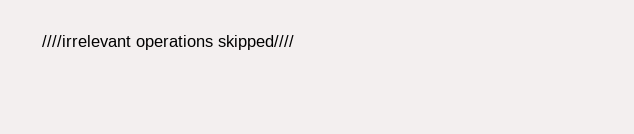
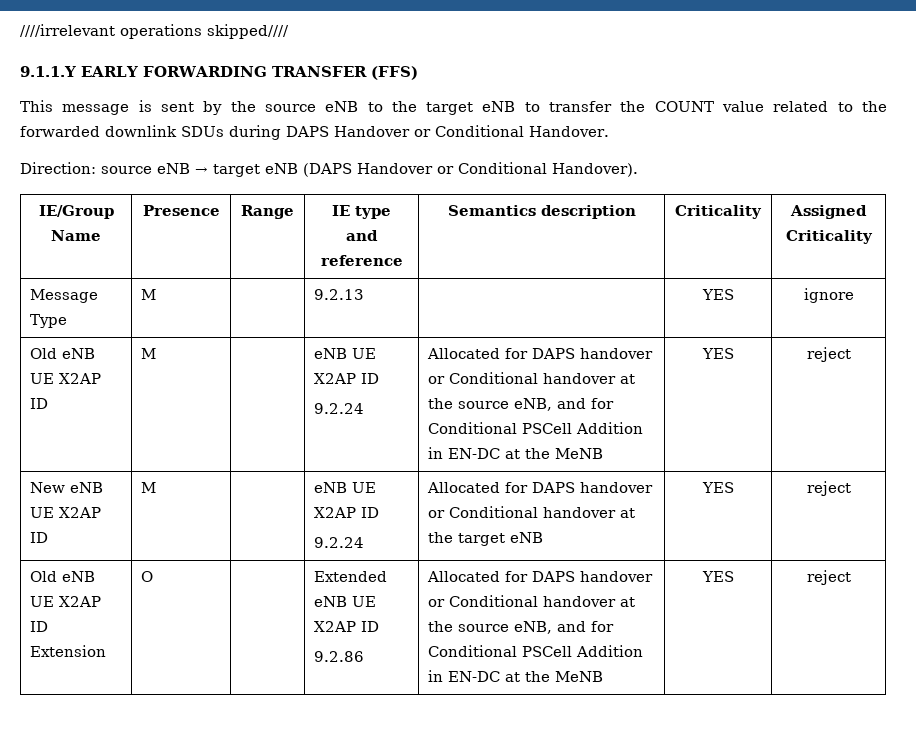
(294, 42) none -> [20,66,418,80] [20,100,887,115] [20,125,609,140] [20,162,638,177] [38,205,114,219] [51,230,101,241] [142,205,220,216] [241,205,294,219] [332,205,391,219] [346,230,378,241] [320,255,403,266] [447,205,636,219] [675,205,762,219] [790,205,867,219] [785,230,873,244] [30,289,99,303] [30,314,68,328] [141,289,157,300] [314,289,365,300] [701,289,734,300] [803,288,854,303] [30,348,96,359] [30,373,102,384] [30,398,49,409] [141,348,157,359] [314,348,377,359] [314,373,380,384] [314,403,365,414] [427,348,654,359] [428,372,636,384] [428,398,615,411] [428,422,644,434] [428,447,604,459] [701,348,734,359] [806,347,851,362] [30,482,104,493] [30,507,102,518] [30,532,49,543] [141,482,157,493] [314,482,377,493] [314,507,380,518] [314,537,365,548] [427,482,654,493] [428,506,636,518] [428,532,544,546] [701,482,734,493] [806,481,851,496] [30,571,96,582] [30,596,102,607] [30,621,49,632] [30,645,107,657] [141,571,154,582] [314,571,388,582] [314,596,377,607] [314,621,380,632] [314,651,365,662] [427,571,654,582] [428,595,636,607] [428,621,615,634] [428,645,644,657] [428,670,604,682] [701,571,734,582] [806,570,851,585] // 9.1.1.Y EARLY FORWARDING TRANSFER (FFS) // This message is sent by the source eNB to the target eNB to transfer the COUNT value related to the forwarded downlink SDUs during DAPS Handover or Conditional Handover. // Direction: source eNB → target eNB (DAPS Handover or Conditional Handover). // IE/Group Name | Presence | Range | IE type and reference | Semantics description | Criticality | Assigned Criticality // Message Type | M | | 9.2.13 | | YES | ignore // Old eNB UE X2AP ID | M | | eNB UE X2AP ID // 9.2.24 | Allocated for DAPS handover or Conditional handover at the source eNB, and for Conditional PSCell Addition in EN-DC at the MeNB | YES | reject // New eNB UE X2AP ID | M | | eNB UE X2AP ID // 9.2.24 | Allocated for DAPS handover or Conditional handover at the target eNB | YES | reject // Old eNB UE X2AP ID Extension | O | | Extended eNB UE X2AP ID // 9.2.86 | Allocated for DAPS handover or Conditional handover at the source eNB, and for Conditional PSCell Addition in EN-DC at the MeNB | YES | reject

